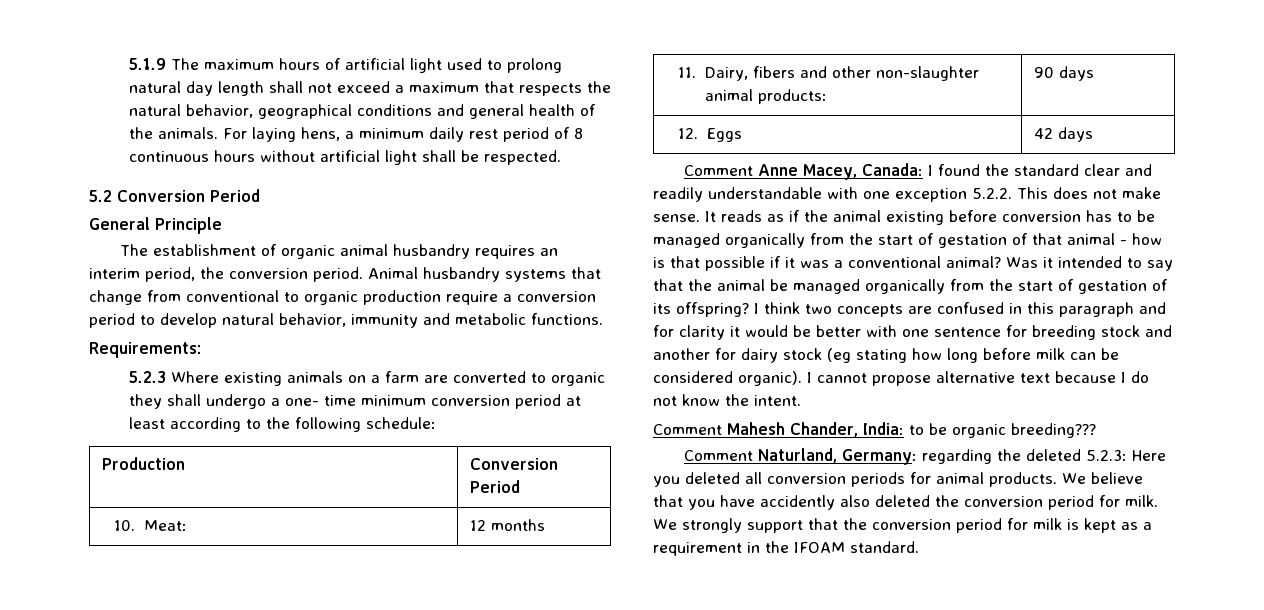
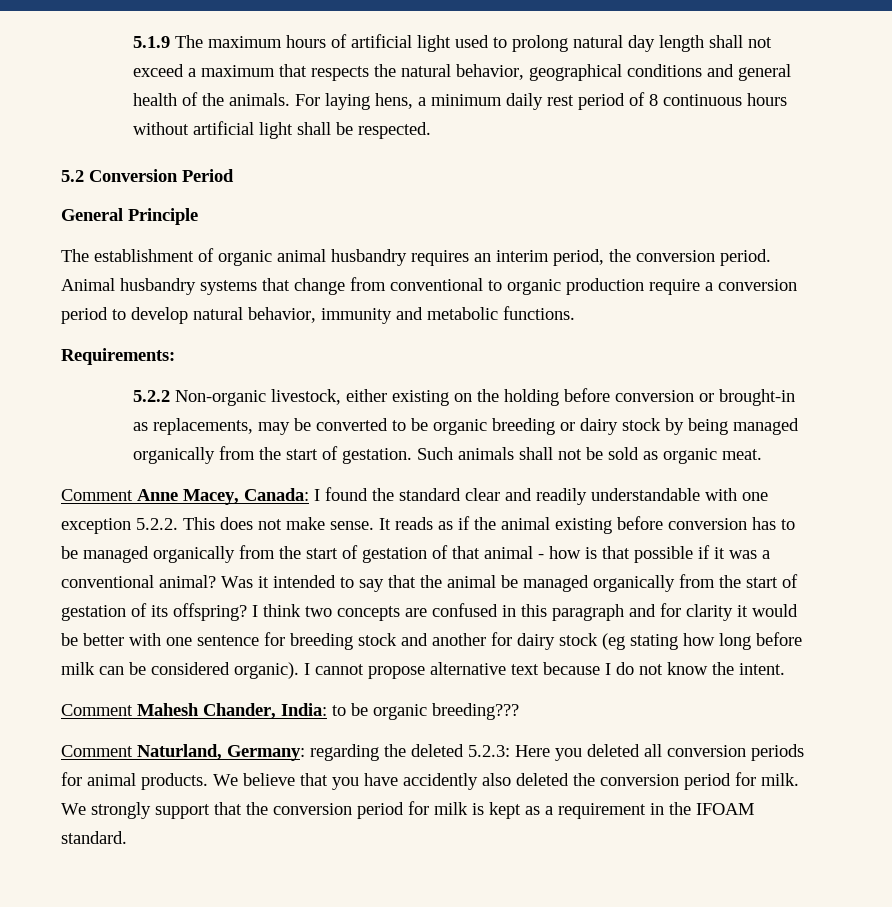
[128,371,605,386] [128,394,581,409] [128,417,436,432] [102,457,186,470] [470,458,559,470] [470,480,521,493] [114,520,187,531] [470,519,546,531] [678,66,979,81] [704,89,827,104] [1034,66,1095,81] [678,128,742,142] [1034,127,1094,142] 5.2.3 Where existing animals on a farm are converted to organic they shall undergo a one- time minimum conversion period at least according to the following schedule: // Production | Conversion Period // 10. Meat: | 12 months // 11. Dairy, fibers and other non-slaughter animal products: | 90 days // 12. Eggs | 42 days -> [132,388,795,406] [132,418,799,435] [132,446,762,464] 5.2.2 Non-organic livestock, either existing on the holding before conversion or brought-in as replacements, may be converted to be organic breeding or dairy stock by being managed organically from the start of gestation. Such animals shall not be sold as organic meat.

